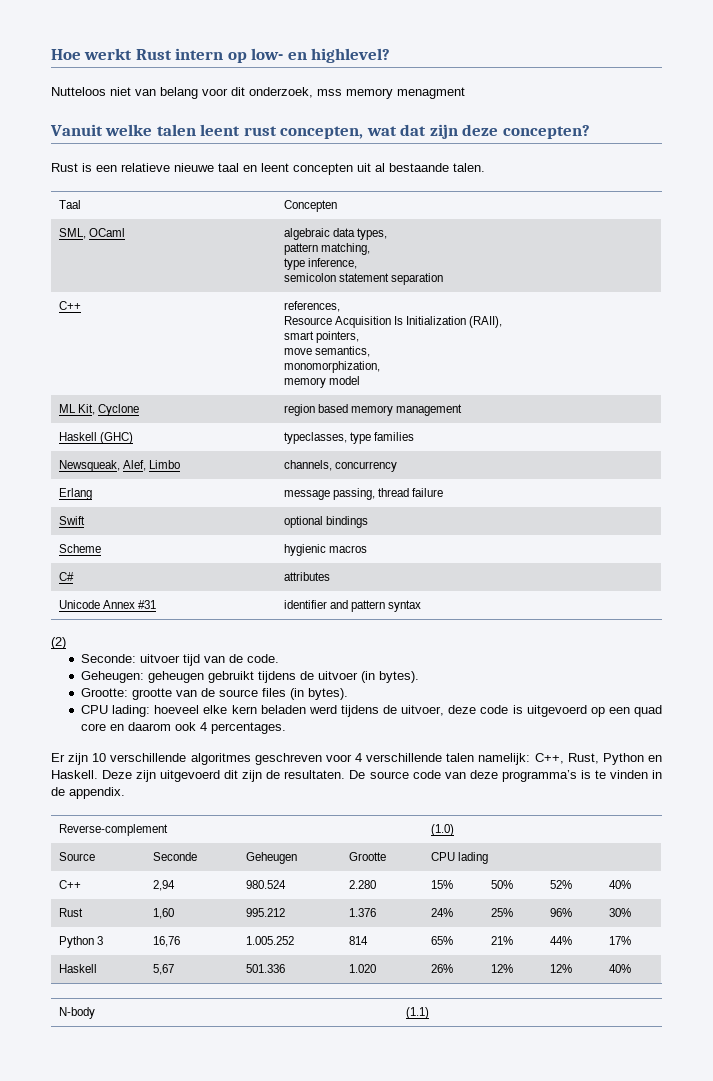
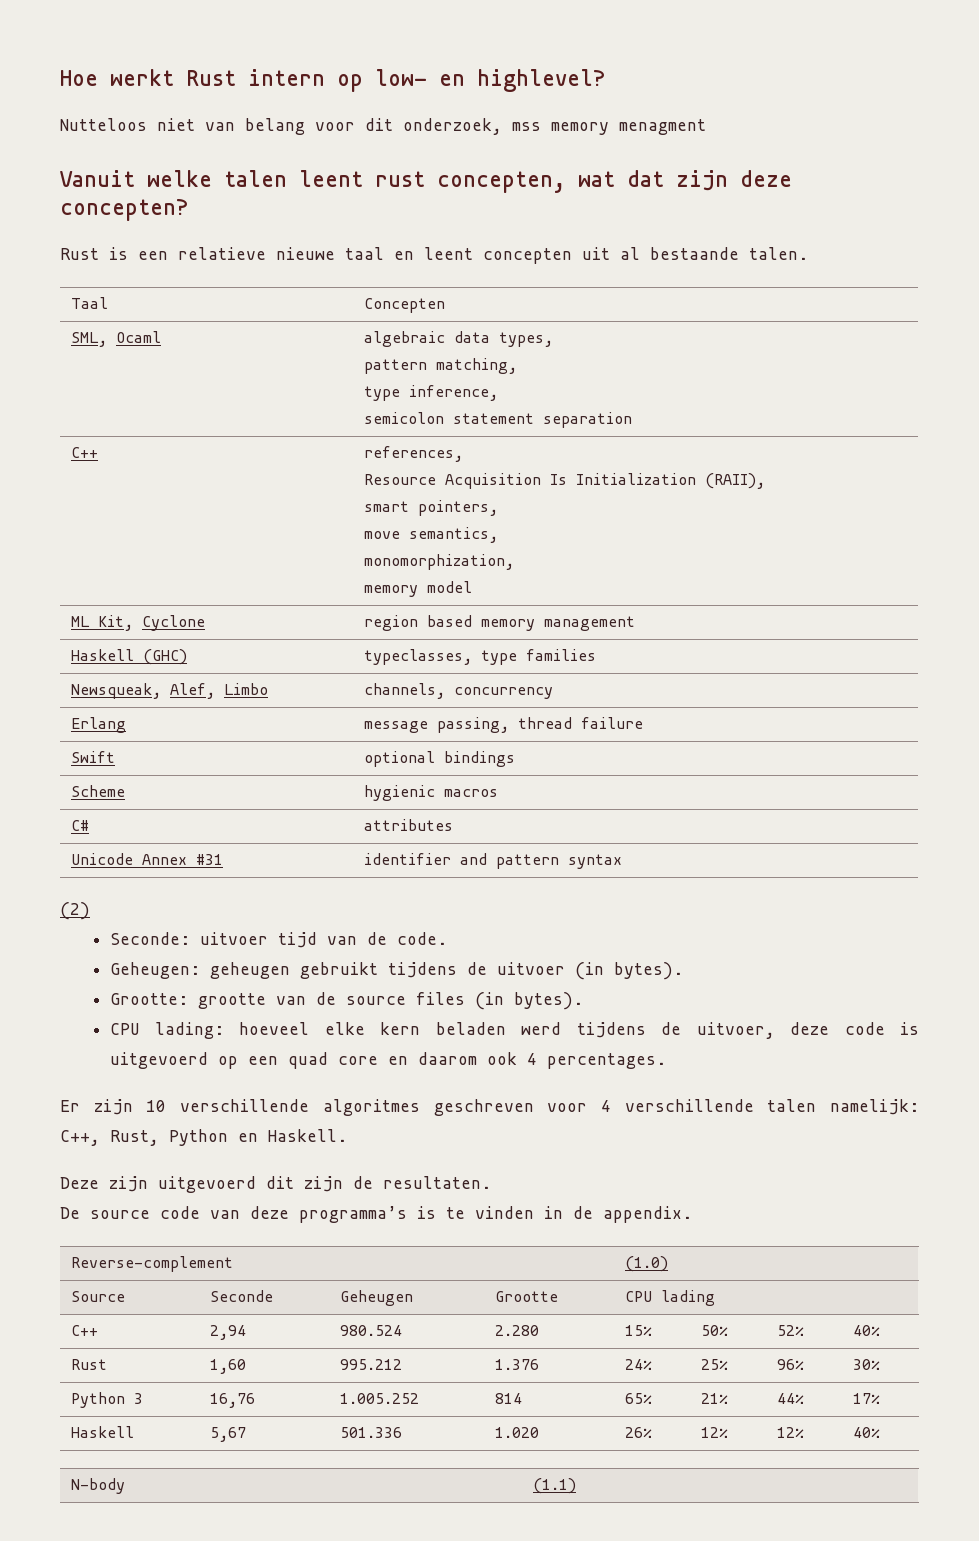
[89,228,126,237] OCaml -> [115,331,161,343] Ocaml
(98, 774) none -> (347, 1135) //
(346, 774) none -> (491, 1182) //

